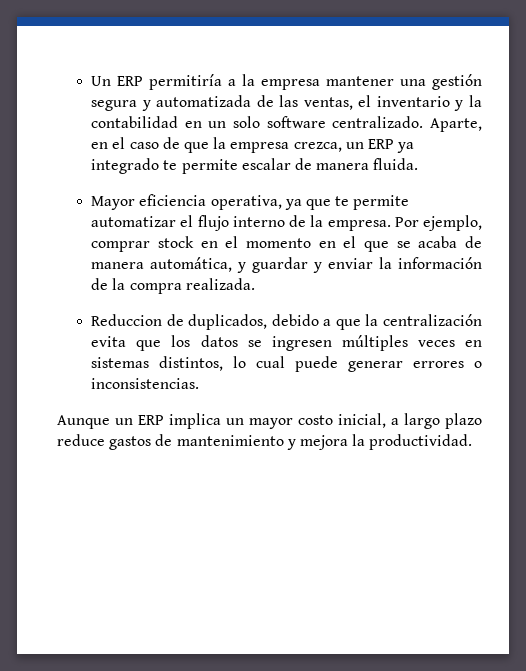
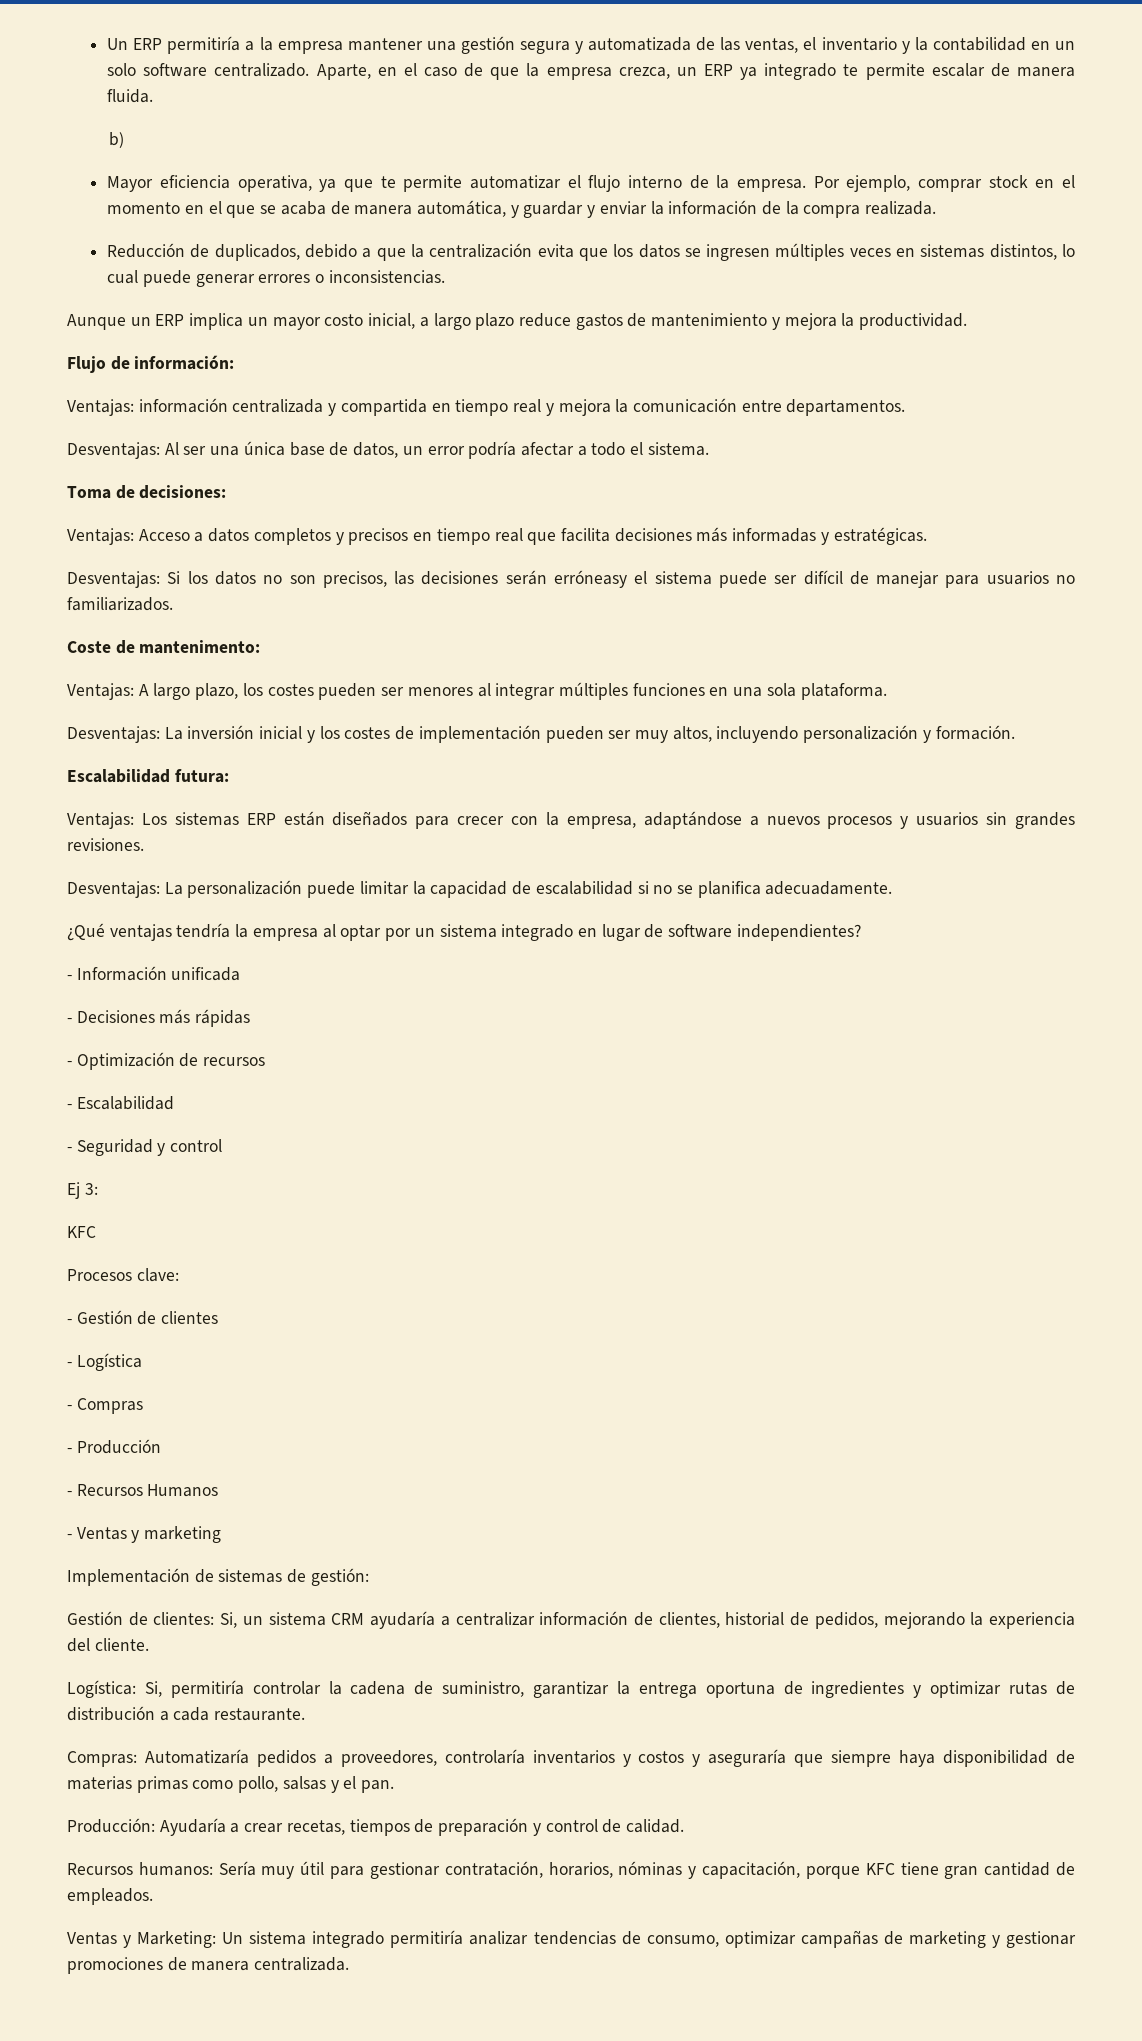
(419, 164) none -> [108,132,124,148] // b)
[91,314,163,326] Reduccion -> [107,243,186,258] Reducción
(473, 442) none -> [67,355,235,373] [67,398,906,416] [67,441,709,459] [67,485,227,499] [67,527,927,545] [67,570,1075,588] [67,597,173,611] [67,640,261,654] [67,682,887,700] [67,725,1015,743] [67,769,229,783] [67,811,1076,829] [67,838,144,851] [67,880,893,898] [67,923,861,941] [67,966,241,981] [67,1009,251,1027] [67,1052,266,1070] [67,1096,174,1110] [67,1139,223,1156] [67,1182,98,1199] [67,1226,96,1238] [67,1268,179,1282] [67,1310,219,1325] [67,1353,142,1371] [67,1398,143,1414] [67,1439,161,1454] [67,1484,219,1497] [67,1526,222,1543] [67,1568,369,1586] [67,1611,1075,1629] [67,1638,149,1652] [67,1680,1075,1698] [67,1706,306,1721] [67,1749,1075,1767] [67,1776,395,1793] [67,1818,684,1836] [67,1861,1076,1879] [67,1888,153,1905] [67,1930,1076,1948] [67,1957,350,1974] // Flujo de información: // Ventajas: información centralizada y compartida en tiempo real y mejora la comunicación entre departamentos. // Desventajas: Al ser una única base de datos, un error podría afectar a todo el sistema. // Toma de decisiones: // Ventajas: Acceso a datos completos y precisos en tiempo real que facilita decisiones más informadas y estratégicas. // Desventajas: Si los datos no son precisos, las decisiones serán erróneasy el sistema puede ser difícil de manejar para usuarios no familiarizados. // Coste de mantenimento: // Ventajas: A largo plazo, los costes pueden ser menores al integrar múltiples funciones en una sola plataforma. // Desventajas: La inversión inicial y los costes de implementación pueden ser muy altos, incluyendo personalización y formación. // Escalabilidad futura: // Ventajas: Los sistemas ERP están diseñados para crecer con la empresa, adaptándose a nuevos procesos y usuarios sin grandes revisiones. // Desventajas: La personalización puede limitar la capacidad de escalabilidad si no se planifica adecuadamente. // ¿Qué ventajas tendría la empresa al optar por un sistema integrado en lugar de software independientes? // - Información unificada // - Decisiones más rápidas // - Optimización de recursos // - Escalabilidad // - Seguridad y control // Ej 3: // KFC // Procesos clave: // - Gestión de clientes // - Logística // - Compras // - Producción // - Recursos Humanos // - Ventas y marketing // Implementación de sistemas de gestión: // Gestión de clientes: Si, un sistema CRM ayudaría a centralizar información de clientes, historial de pedidos, mejorando la experiencia del cliente. // Logística: Si, permitiría controlar la cadena de suministro, garantizar la entrega oportuna de ingredientes y optimizar rutas de distribución a cada restaurante. // Compras: Automatizaría pedidos a proveedores, controlaría inventarios y costos y aseguraría que siempre haya disponibilidad de materias primas como pollo, salsas y el pan. // Producción: Ayudaría a crear recetas, tiempos de preparación y control de calidad. // Recursos humanos: Sería muy útil para gestionar contratación, horarios, nóminas y capacitación, porque KFC tiene gran cantidad de empleados. // Ventas y Marketing: Un sistema integrado permitiría analizar tendencias de consumo, optimizar campañas de marketing y gestionar promociones de manera centralizada.

